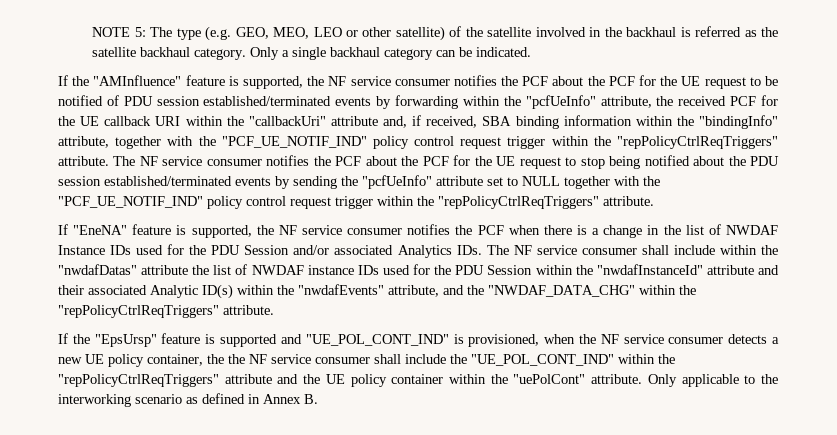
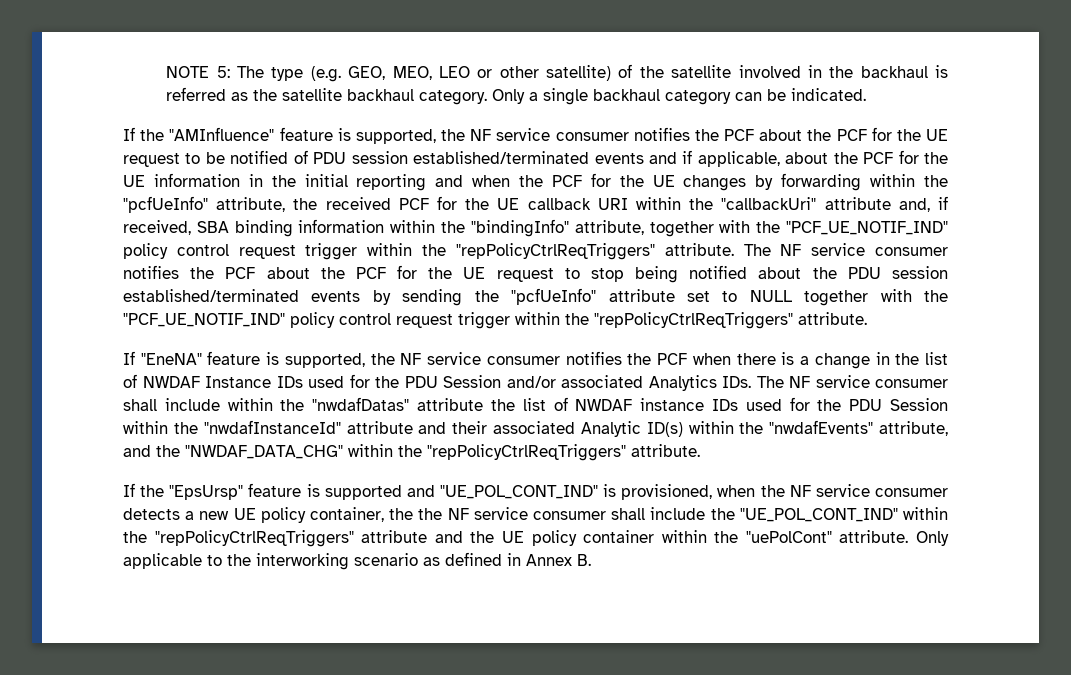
(372, 101) none -> [648,150,948,167] [123,173,747,191] and if applicable, about the PCF for the UE information in the initial reporting and when the PCF for the UE changes

